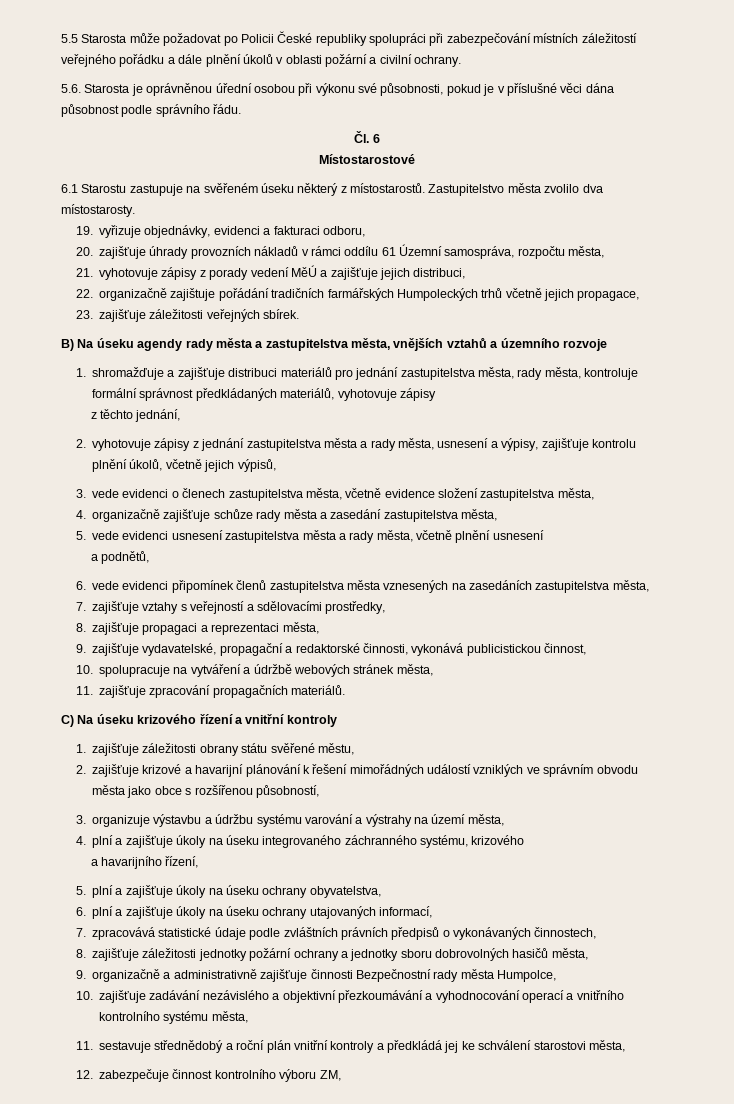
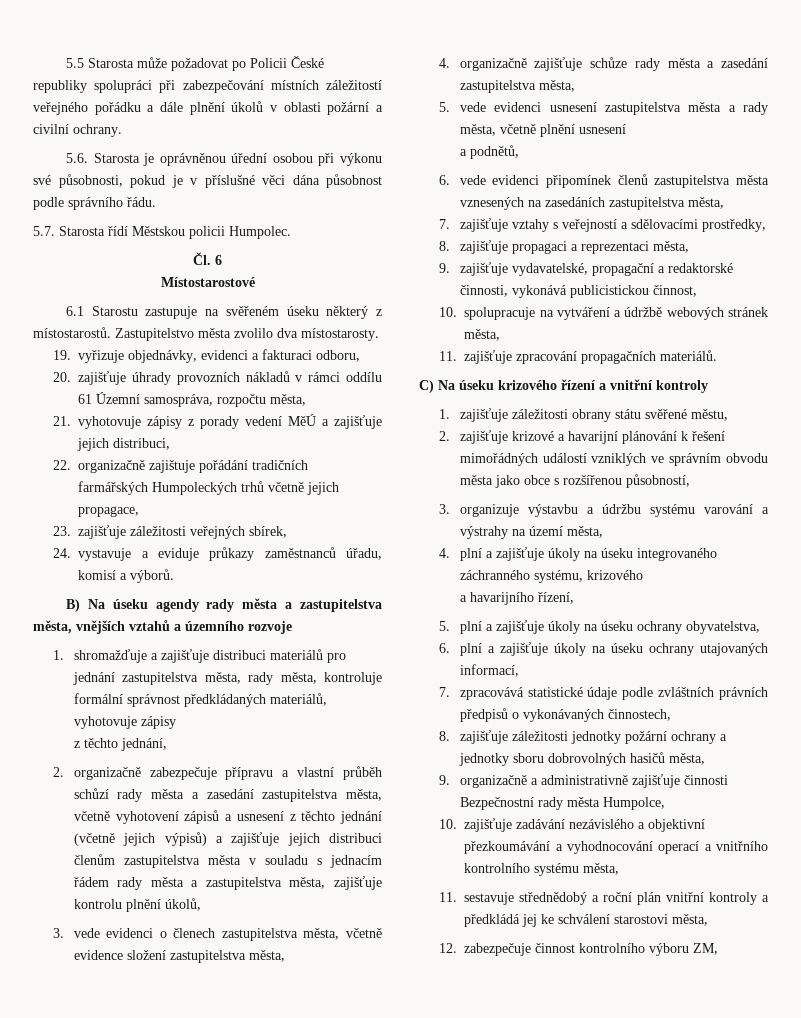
(242, 109) none -> [33,226,291,239] // 5.7. Starosta řídí Městskou policii Humpolec.
[263,309,300,319] sbírek. -> [249,526,288,538] [53,547,382,561] [78,569,175,583] sbírek, // 24. vystavuje a eviduje průkazy zaměstnanců úřadu, komisí a výborů.
[92,438,539,451] vyhotovuje zápisy z jednání zastupitelstva města a rady města, usnesení a výpisy, -> [73,766,382,780] [73,788,382,802] [73,810,382,824] [73,832,382,846] [73,854,382,868] [73,877,326,890] organizačně zabezpečuje přípravu a vlastní průběh schůzí rady města a zasedání zastupitelstva města, včetně vyhotovení zápisů a usnesení z těchto jednání (včetně jejich výpisů) a zajišťuje jejich distribuci členům zastupitelstva města v souladu s jednacím řádem rady města a zastupitelstva města,
[165,459,276,472] včetně jejich výpisů, -> (201, 904) none

